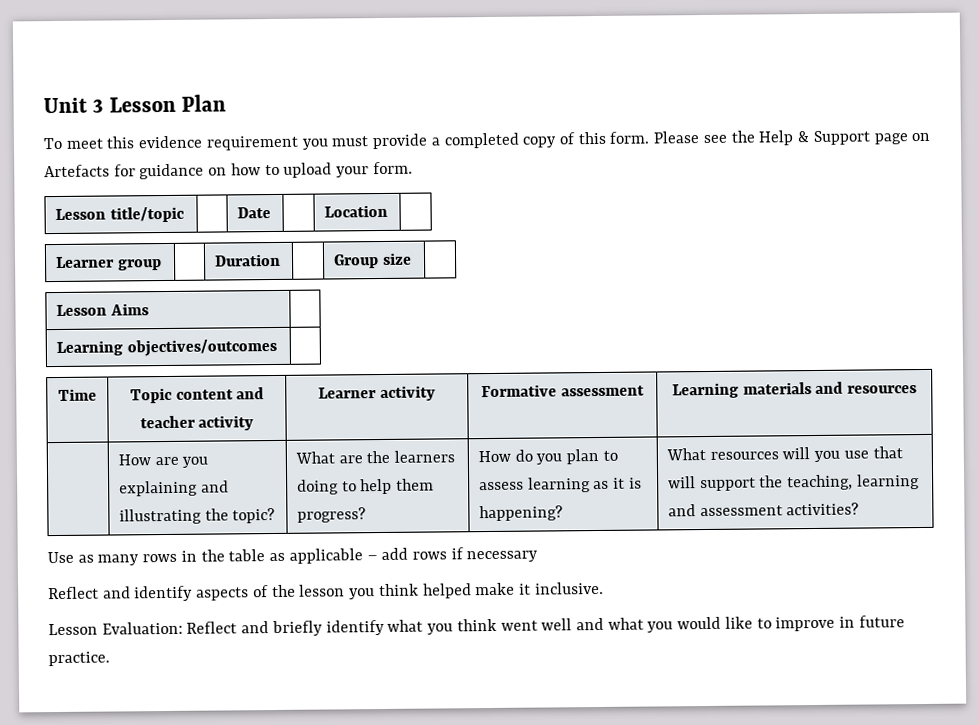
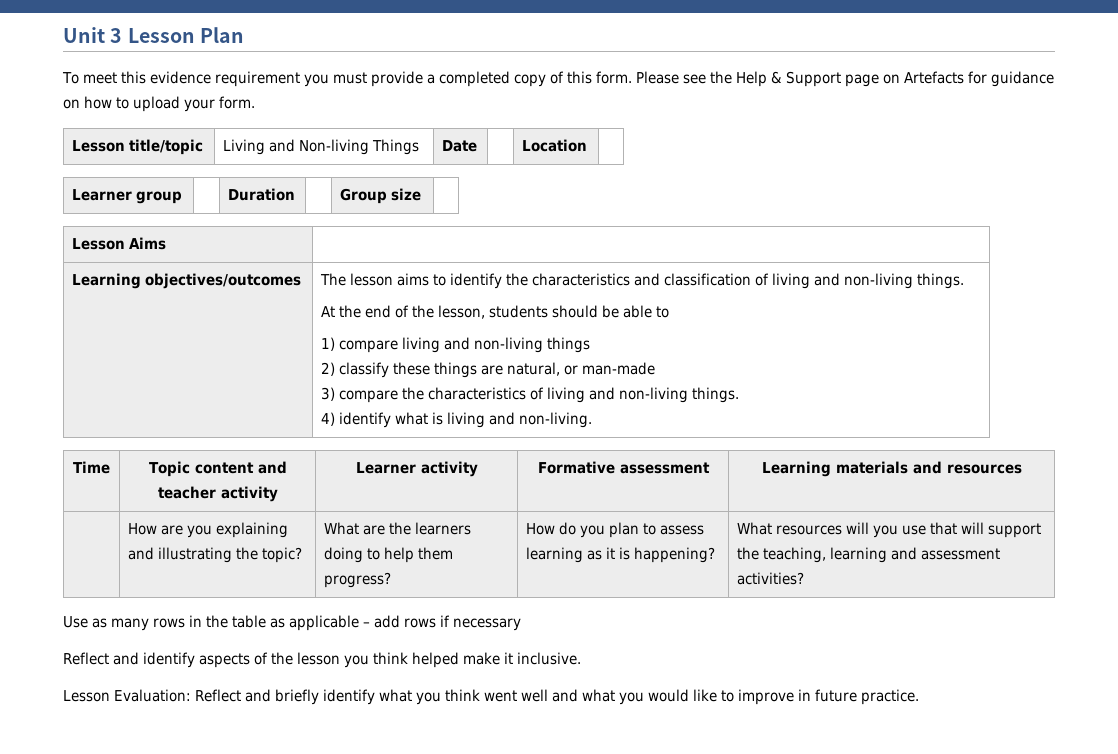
(184, 214) none -> [223,139,420,155] Living and Non-living Things
(277, 347) none -> [320,273,965,289] [321,305,670,319] [321,337,591,353] [321,362,656,378] [321,387,740,403] [321,412,593,428] The lesson aims to identify the characteristics and classification of living and non-living things. // At the end of the lesson, students should be able to // 1) compare living and non-living things // 2) classify these things are natural, or man-made // 3) compare the characteristics of living and non-living things. // 4) identify what is living and non-living.

